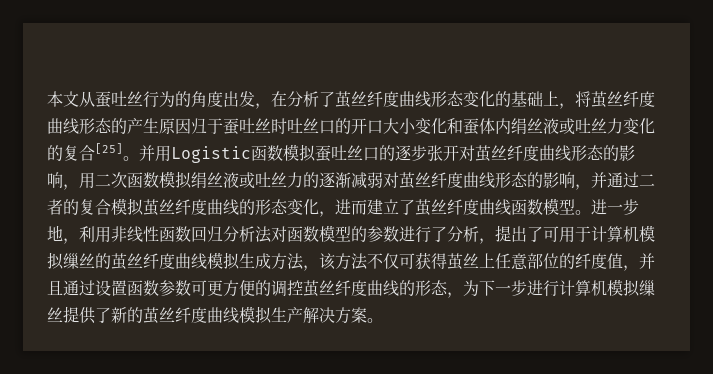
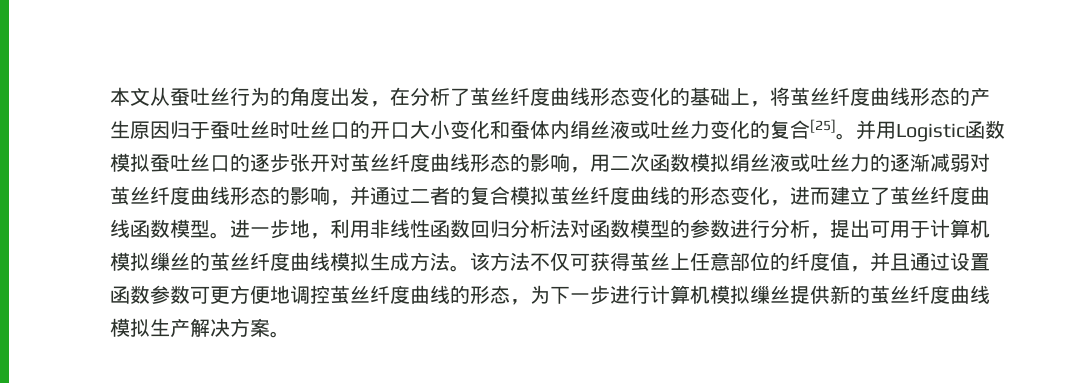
[431,226,447,242] 了 -> (770, 228) none
[527,226,543,242] 了 -> (870, 228) none
[303,265,319,271] ， -> [450,265,470,272] 。
[255,280,271,296] 的 -> [270,285,290,304] 地
[95,307,111,323] 了 -> (830, 294) none

